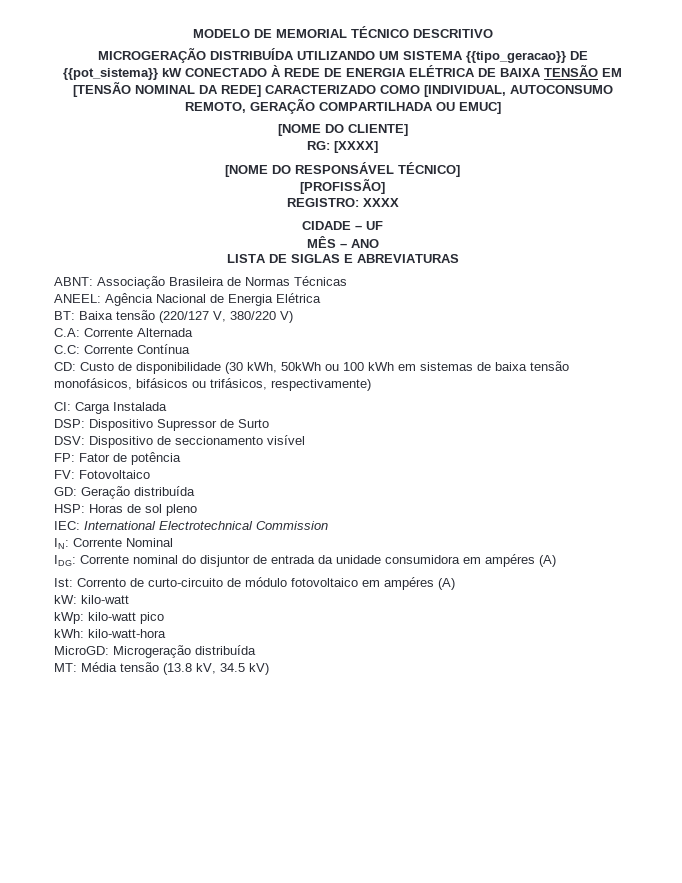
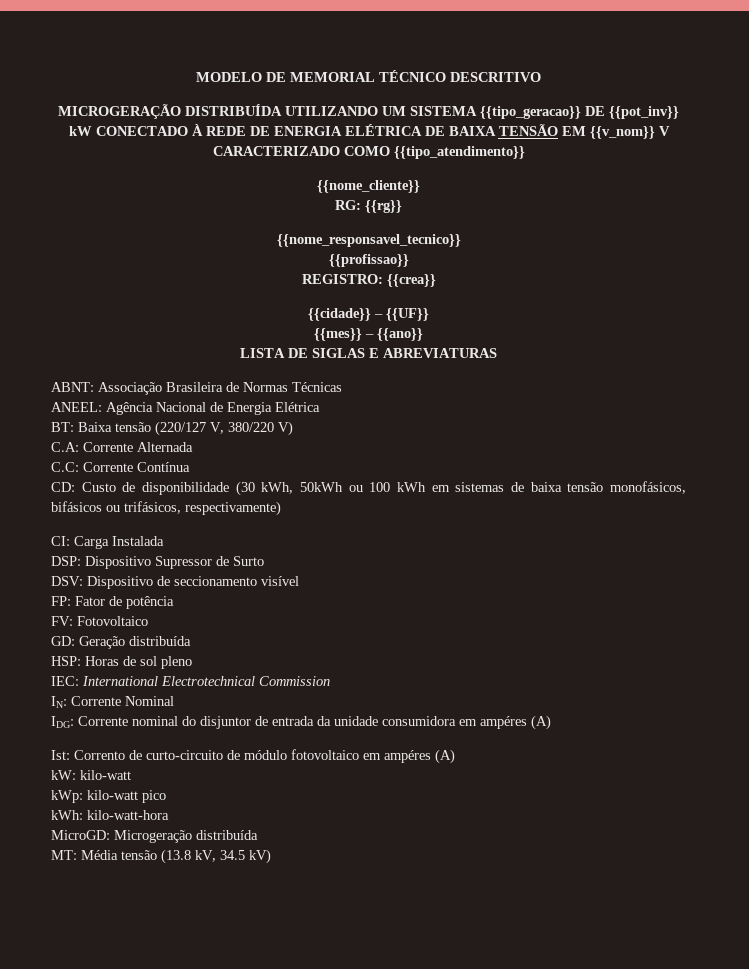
[63,68,158,80] {{pot_sistema}} -> [609,106,679,119] {{pot_inv}}
[72,82,613,97] [184,99,501,114] [277,124,408,136] [307,141,378,153] [225,162,460,177] [300,179,385,194] [286,198,399,207] [302,221,383,230] [306,236,379,248] [TENSÃO NOMINAL DA REDE] CARACTERIZADO COMO [INDIVIDUAL, AUTOCONSUMO REMOTO, GERAÇÃO COMPARTILHADA OU EMUC] // [NOME DO CLIENTE] // RG: [XXXX] // [NOME DO RESPONSÁVEL TÉCNICO] // [PROFISSÃO] // REGISTRO: XXXX // CIDADE – UF // MÊS – ANO -> [589,126,670,139] [212,146,525,159] [317,180,420,193] [335,200,402,213] [276,234,461,247] [328,254,409,267] [301,274,436,287] [308,308,429,321] [314,328,423,341] {{v_nom}} V CARACTERIZADO COMO {{tipo_atendimento}} // {{nome_cliente}} // RG: {{rg}} // {{nome_responsavel_tecnico}} // {{profissao}} // REGISTRO: {{crea}} // {{cidade}} – {{UF}} // {{mes}} – {{ano}}

